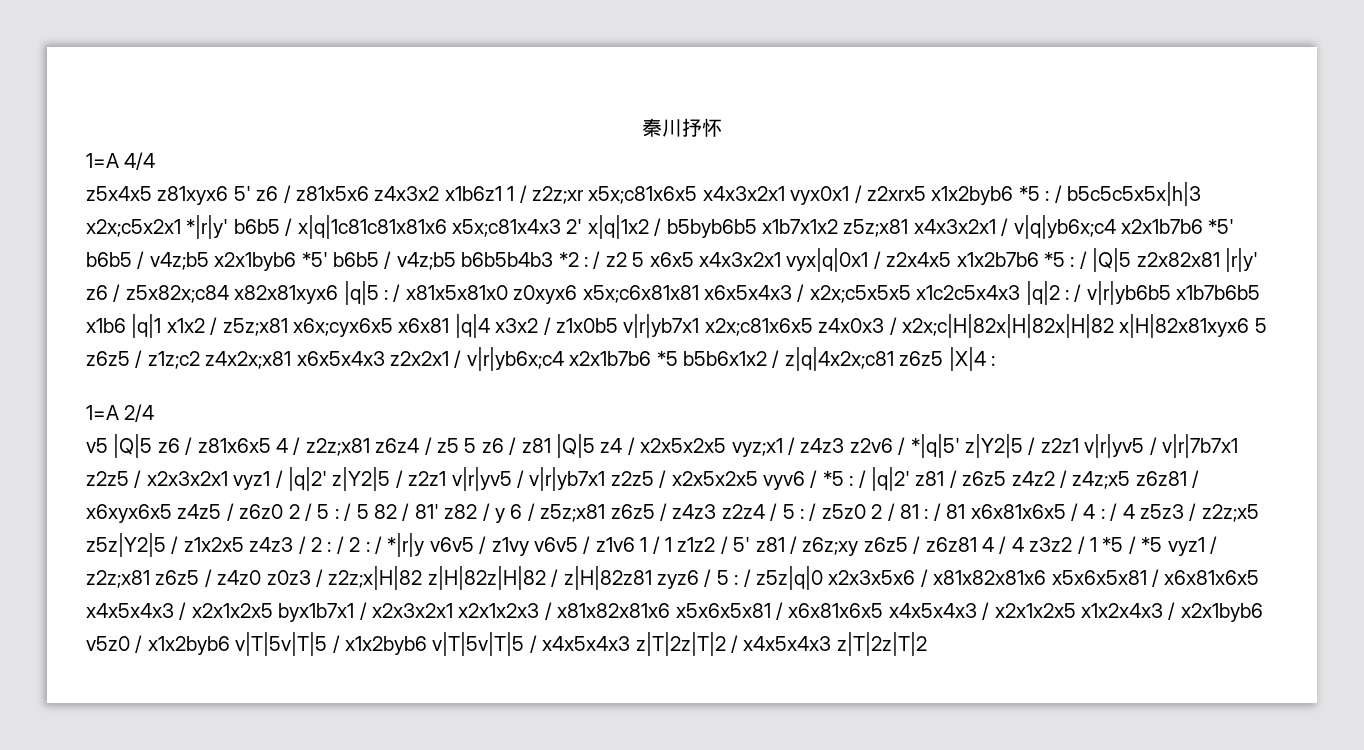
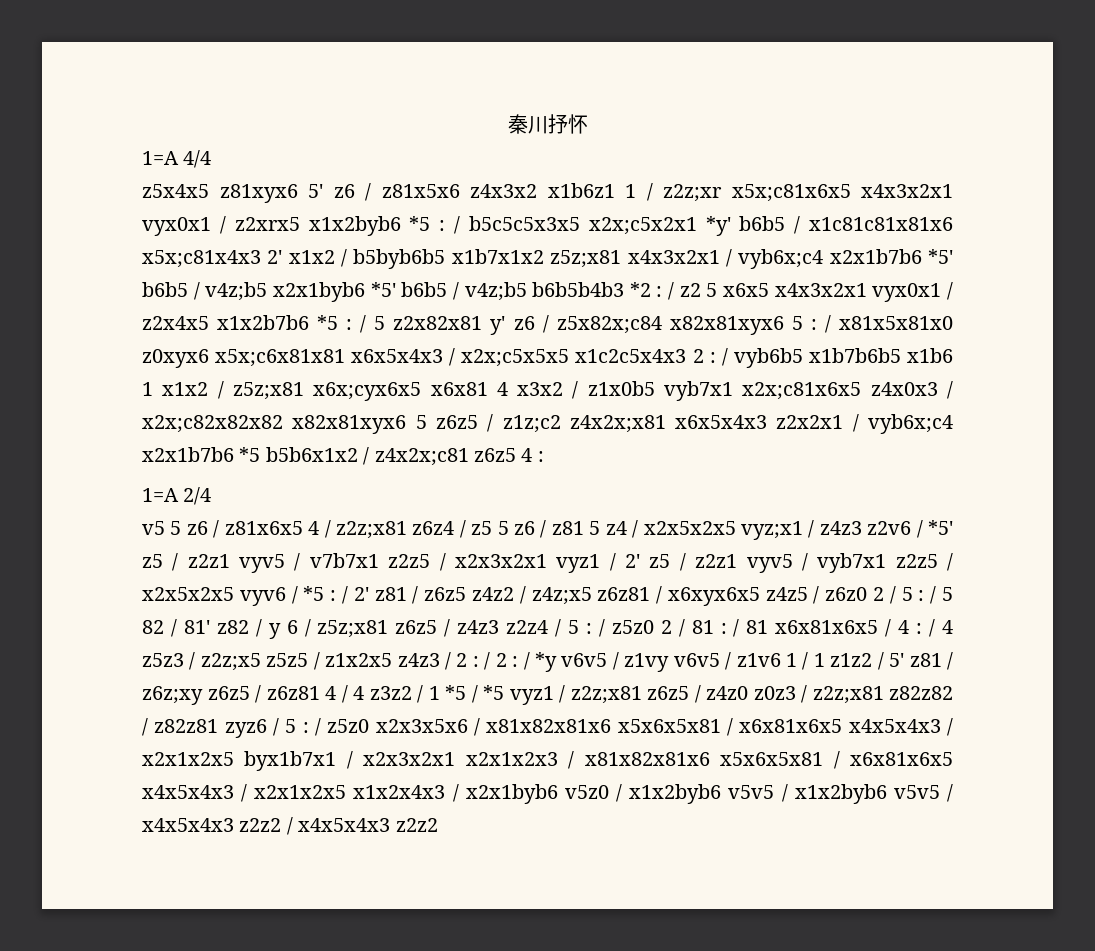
[1066,182,1201,206] [86,215,447,239] b5c5c5x5x|h|3 x2x;c5x2x1 *|r|y' b6b5 / x|q|1c81c81x81x6 -> [468,216,953,236] b5c5c5x3x5 x2x;c5x2x1 *y' b6b5 / x1c81c81x81x6
[587,215,649,239] x|q|1x2 -> [288,250,335,264] x1x2
[1013,215,1116,239] v|q|yb6x;c4 -> [738,249,824,269] vyb6x;c4
[786,248,869,272] vyx|q|0x1 -> [872,283,942,302] vyx0x1
[1092,248,1258,272] |Q|5 z2x82x81 |r|y' -> [374,316,506,335] 5 z2x82x81 y'
[343,281,379,305] |q|5 -> [791,316,803,330] 5
[1025,281,1171,305] |q|2 : / v|r|yb6b5 -> [692,348,803,368] 2 : / vyb6b5
[131,314,162,338] |q|1 -> [142,382,153,396] 1
[454,314,490,338] |q|4 -> [496,382,508,396] 4
[623,314,700,338] v|r|yb7x1 -> [664,381,734,401] vyb7x1
[901,314,1250,338] x2x;c|H|82x|H|82x|H|82 x|H|82x81xyx6 -> [142,415,407,434] x2x;c82x82x82 x82x81xyx6
[466,347,564,371] v|r|yb6x;c4 -> [867,414,953,434] vyb6x;c4
[784,347,986,371] z|q|4x2x;c81 z6z5 |X|4 -> [374,448,533,466] z4x2x;c81 z6z5 4
[113,434,153,458] |Q|5 -> [170,521,182,535] 5
[555,434,595,458] |Q|5 -> [589,521,601,535] 5
[910,434,1238,458] *|q|5' z|Y2|5 / z2z1 v|r|yv5 / v|r|7b7x1 -> [928,520,953,535] [142,553,379,573] *5' z5 / z2z1 vyv5 / v7b7x1
[288,467,606,491] |q|2' z|Y2|5 / z2z1 v|r|yv5 / v|r|yb7x1 -> [625,553,887,573] 2' z5 / z2z1 vyv5 / vyb7x1
[870,467,910,491] |q|2' -> [353,587,369,601] 2'
[86,533,166,557] z5z|Y2|5 -> [266,653,309,667] z5z5
[387,533,425,557] *|r|y -> [535,652,558,672] *y
[328,566,652,590] z2z;x|H|82 z|H|82z|H|82 / z|H|82z81 -> [812,686,953,704] [142,718,219,736] z2z;x81 z82z82 / z82z81
[755,566,823,590] z5z|q|0 -> [327,719,370,733] z5z0
[235,632,927,656] v|T|5v|T|5 / x1x2byb6 v|T|5v|T|5 / x4x5x4x3 z|T|2z|T|2 / x4x5x4x3 z|T|2z|T|2 -> [728,784,953,804] [142,817,438,835] v5v5 / x1x2byb6 v5v5 / x4x5x4x3 z2z2 / x4x5x4x3 z2z2

